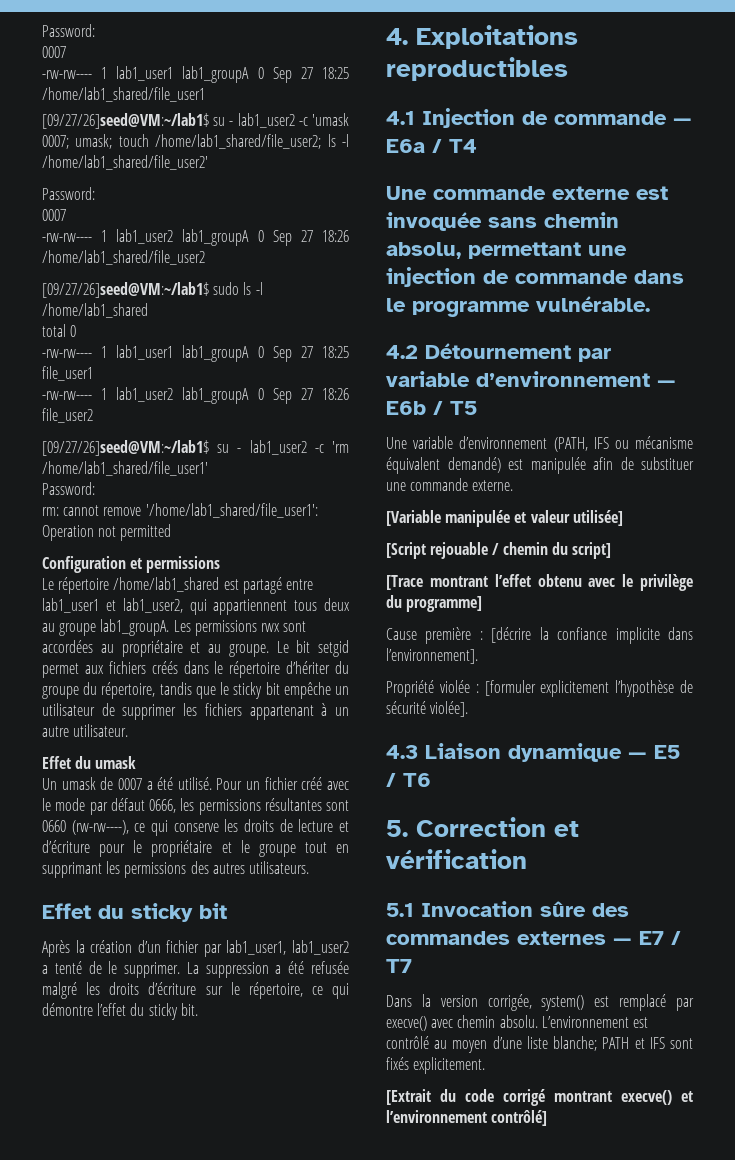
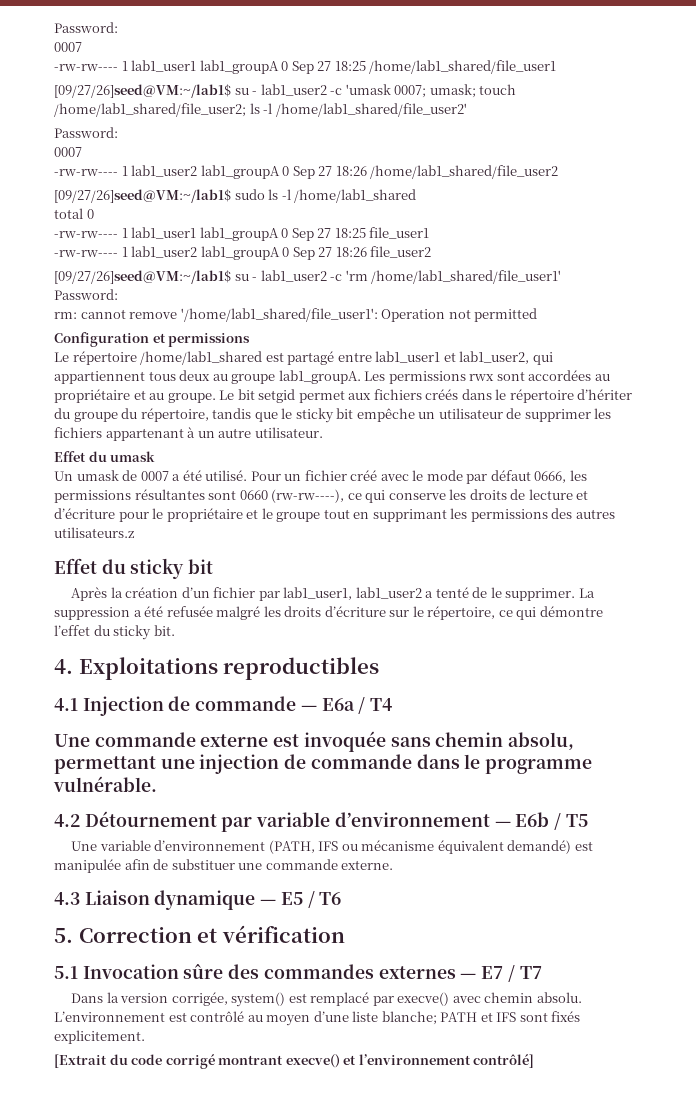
[248,861,309,874] utilisateurs. -> [54,527,135,538] utilisateurs.z
[386,510,623,527] [386,542,611,559] [386,574,693,591] [386,595,483,612] [386,627,693,644] [386,648,478,664] [386,680,693,697] [386,701,469,717] // [Variable manipulée et valeur utilisée] // [Script rejouable / chemin du script] // [Trace montrant l’effet obtenu avec le privilège du programme] // Cause première : [décrire la confiance implicite dans l’environnement]. // Propriété violée : [formuler explicitement l’hypothèse de sécurité violée]. -> (394, 865) none

